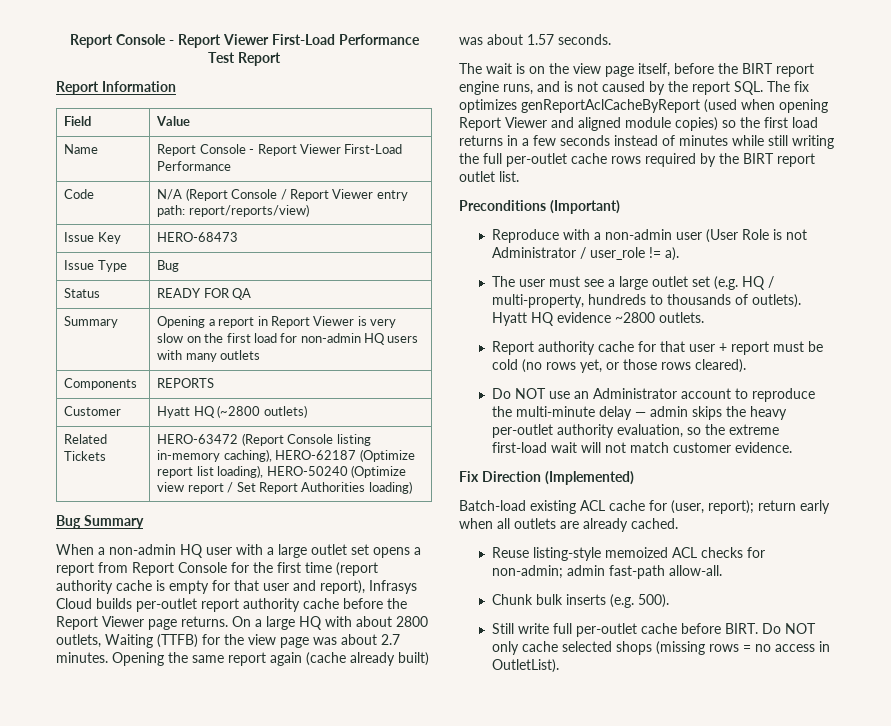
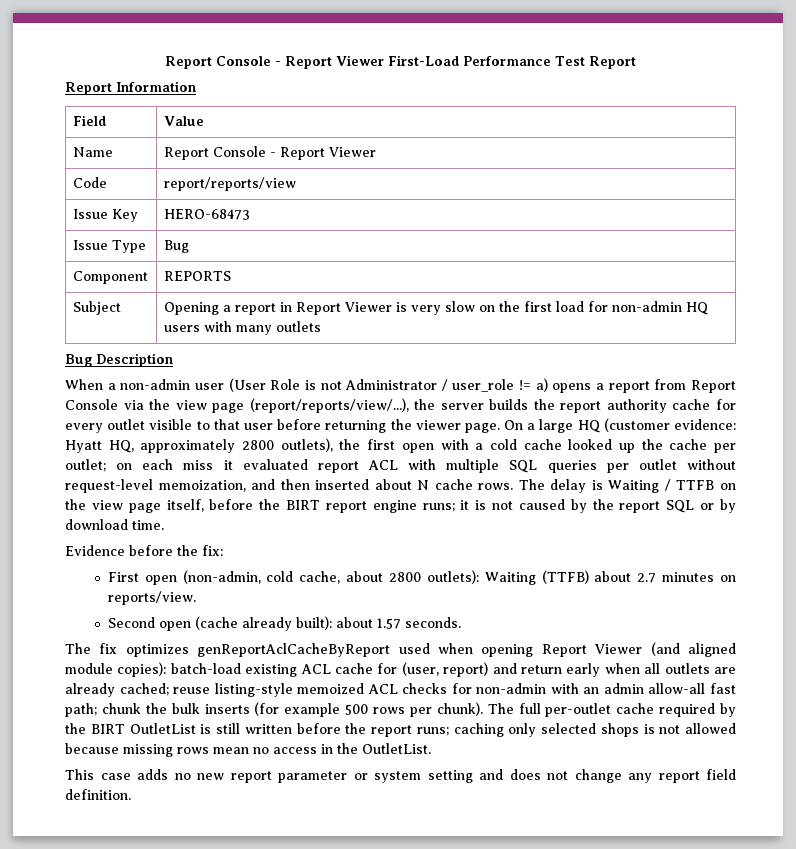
[344,144,403,154] [157,161,232,171] First-Load Performance -> (376, 152) none
[157,188,408,201] [157,204,309,217] N/A (Report Console / Report Viewer entry path: report/reports/view) -> [163,177,296,191] report/reports/view
[64,288,101,298] [157,288,252,300] [64,316,119,328] Status | READY FOR QA // Summary -> [72,271,148,284] [163,271,231,281] [72,301,121,315] Component | REPORTS // Subject
[64,378,138,390] [157,378,215,388] [64,406,122,416] [157,405,307,418] [64,434,108,444] [64,451,107,461] [157,433,371,446] [157,449,415,462] [157,465,406,478] [157,481,412,494] [56,515,144,529] // Components | REPORTS // Customer | Hyatt HQ (~2800 outlets) // Related Tickets | HERO-63472 (Report Console listing in-memory caching), HERO-62187 (Optimize report list loading), HERO-50240 (Optimize view report / Set Report Authorities loading) // Bug Summary -> [65,353,173,367] // Bug Description
[180,544,421,558] [56,562,378,576] [56,580,417,594] [56,598,407,612] [56,616,428,630] [56,634,400,648] [56,652,429,666] [459,34,611,45] [459,63,814,77] [459,81,809,95] [459,99,828,113] [459,117,818,131] [459,135,834,149] [459,153,815,167] [459,171,519,182] [459,200,620,214] [491,229,672,243] HQ user with a large outlet set opens a report from Report Console for the first time (report authority cache is empty for that user and report), Infrasys Cloud builds per-outlet report authority cache before the Report Viewer page returns. On a large HQ with about 2800 outlets, Waiting (TTFB) for the view page was about 2.7 minutes. Opening the same report again (cache already built) was about 1.57 seconds. // The wait is on the view page itself, before the BIRT report engine runs, and is not caused by the report SQL. The fix optimizes genReportAclCacheByReport (used when opening Report Viewer and aligned module copies) so the first load returns in a few seconds instead of minutes while still writing the full per-outlet cache rows required by the BIRT report outlet list. // Preconditions (Important) // Reproduce with a non-admin -> (191, 384) none
[664,247,679,261] [491,276,774,290] [491,294,801,308] [491,312,704,326] [491,341,823,355] [491,359,746,373] [491,388,815,402] [491,406,787,420] [491,424,779,438] [491,442,792,453] [459,471,634,485] [459,500,526,511] a). // The user must see a large outlet set (e.g. HQ / multi-property, hundreds to thousands of outlets). Hyatt HQ evidence ~2800 outlets. // Report authority cache for that user + report must be cold (no rows yet, or those rows cleared). // Do NOT use an Administrator account to reproduce the multi-minute delay — admin skips the heavy per-outlet authority evaluation, so the extreme first-load wait will not match customer evidence. // Fix Direction (Implemented) // Batch-load -> [535,378,736,393] [65,398,737,413] [65,418,736,433] [65,438,736,453] [65,459,736,473] [65,479,736,493] [65,499,737,513] [65,519,164,530] [65,545,223,556] [107,570,737,585] [107,591,196,605] [107,616,461,631] [65,642,736,657] [65,662,241,677] a) opens a report from Report Console via the view page (report/reports/view/...), the server builds the report authority cache for every outlet visible to that user before returning the viewer page. On a large HQ (customer evidence: Hyatt HQ, approximately 2800 outlets), the first open with a cold cache looked up the cache per outlet; on each miss it evaluated report ACL with multiple SQL queries per outlet without request-level memoization, and then inserted about N cache rows. The delay is Waiting / TTFB on the view page itself, before the BIRT report engine runs; it is not caused by the report SQL or by download time. // Evidence before the fix: // First open (non-admin, cold cache, about 2800 outlets): Waiting (TTFB) about 2.7 minutes on reports/view. // Second open (cache already built): about 1.57 seconds. // The fix optimizes genReportAclCacheByReport used when opening Report Viewer (and aligned module copies): batch-load
[708,500,754,514] report); -> [443,662,517,677] report) and
[631,518,678,529] [491,547,529,558] cached. // Reuse -> [119,683,211,696] cached; reuse
[491,565,722,579] [491,594,669,608] [491,623,816,637] [491,641,830,655] [491,659,559,673] non-admin; admin fast-path allow-all. // Chunk bulk inserts (e.g. 500). // Still write full per-outlet cache before BIRT. Do NOT only cache selected shops (missing rows = no access in OutletList). -> [476,683,737,694] [65,702,736,717] [65,723,736,737] [65,743,431,757] [65,769,736,783] [65,789,131,800] non-admin with an admin allow-all fast path; chunk the bulk inserts (for example 500 rows per chunk). The full per-outlet cache required by the BIRT OutletList is still written before the report runs; caching only selected shops is not allowed because missing rows mean no access in the OutletList. // This case adds no new report parameter or system setting and does not change any report field definition.

